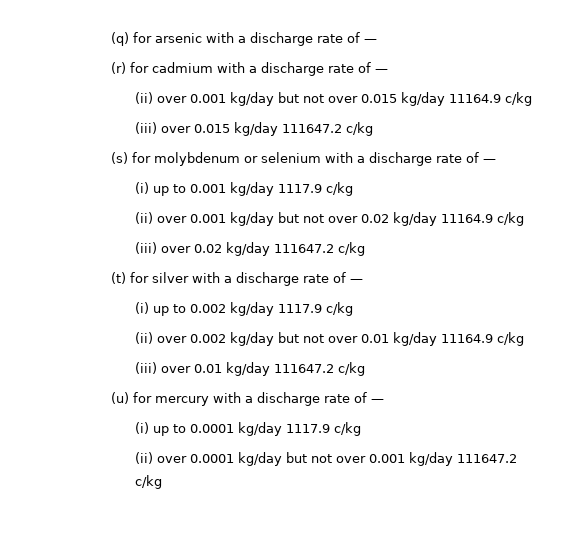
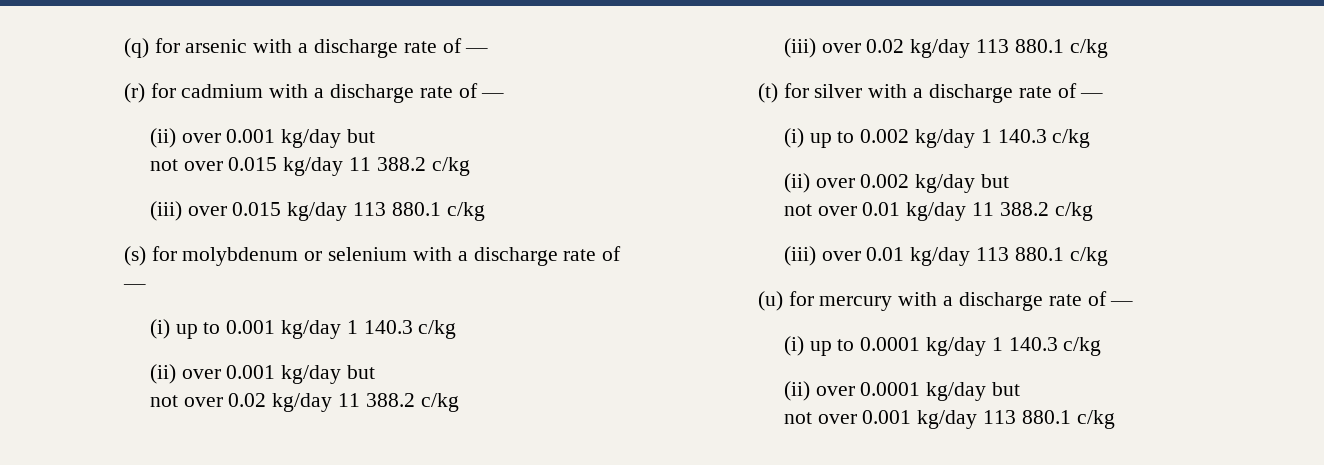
(299, 97) none -> (376, 136) //
[448,94,501,103] 11164.9 -> [349,157,426,171] 11 388.2
[281,124,342,133] 111647.2 -> [353,202,441,216] 113 880.1
[277,184,322,193] 1117.9 -> [346,320,413,334] 1 140.3
(299, 217) none -> (376, 372) //
[440,214,493,223] 11164.9 -> [338,393,415,407] 11 388.2
[273,244,334,253] 111647.2 -> [976,39,1064,53] 113 880.1
[277,304,322,313] 1117.9 -> [980,129,1047,143] 1 140.3
(299, 337) none -> (1010, 181) //
[440,334,493,343] 11164.9 -> [972,202,1049,216] 11 388.2
[273,364,334,373] 111647.2 -> [976,247,1064,261] 113 880.1
[285,424,330,433] 1117.9 -> [991,337,1058,351] 1 140.3
(307, 457) none -> (1021, 389) //
[456,454,517,463] 111647.2 -> [983,410,1071,424] 113 880.1

